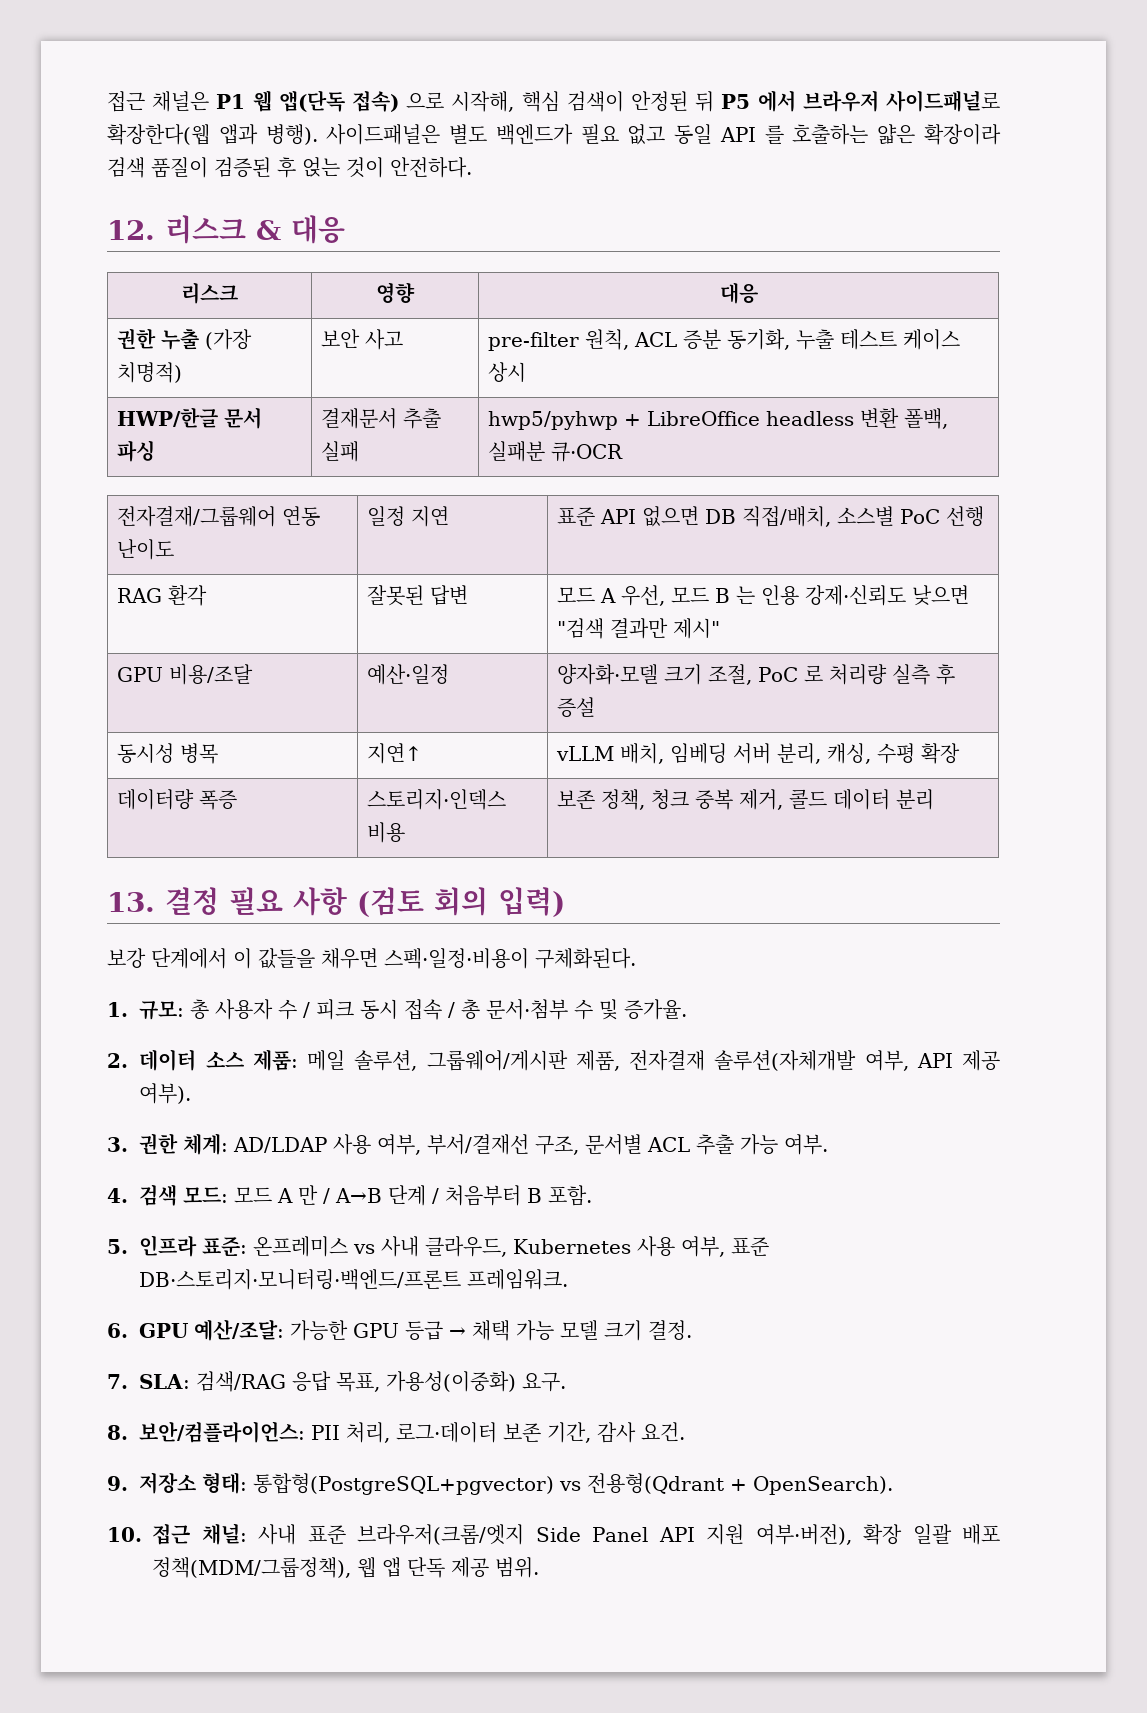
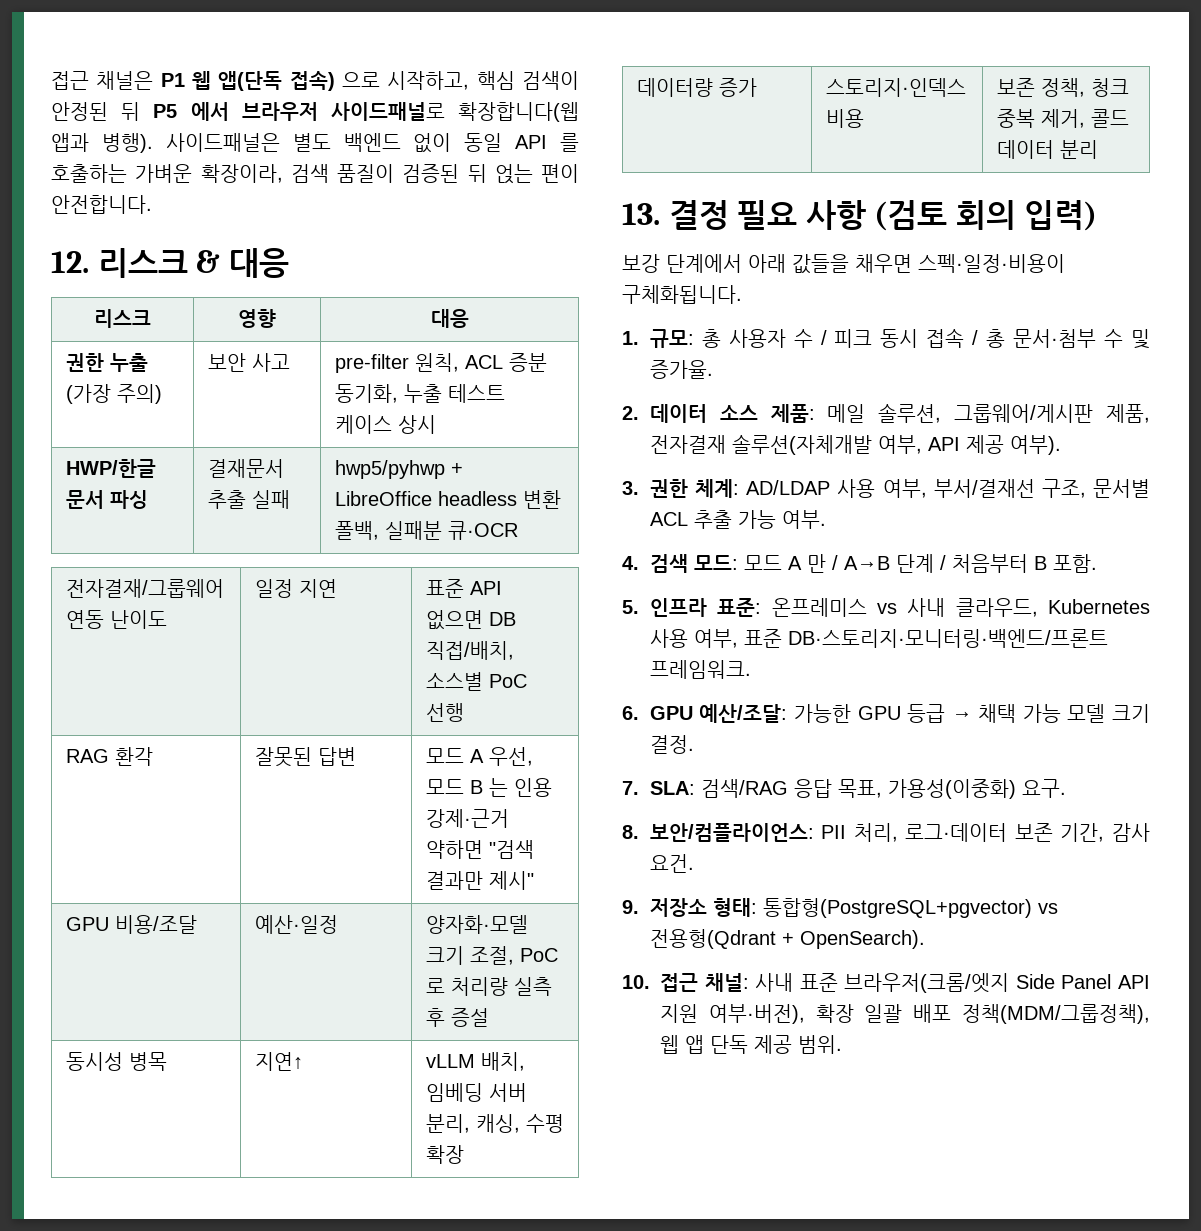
[451,91,515,112] 시작해, -> [387,71,470,90] 시작하고,
[107,124,210,145] 확장한다(웹 -> [458,102,579,122] 확장합니다(웹
[495,124,666,145] 백엔드가 필요 없고 -> [343,133,452,153] 백엔드 없이
[877,124,1001,145] 얇은 확장이라 -> [135,164,283,183] 가벼운 확장이라,
[277,157,472,178] 후 얹는 것이 안전하다. -> [467,164,579,184] [51,195,152,214] 뒤 얹는 편이 안전합니다.
[117,362,183,383] 치명적) -> [116,384,162,404] 주의)
[805,585,970,606] 강제·신뢰도 낮으면 -> [425,809,509,828] [425,840,483,859] 강제·근거 약하면
[199,790,238,810] 폭증 -> [718,78,757,97] 증가
[233,948,252,969] 이 -> [748,254,786,273] 아래
[535,948,636,969] 구체화된다. -> [622,285,742,304] 구체화됩니다.

